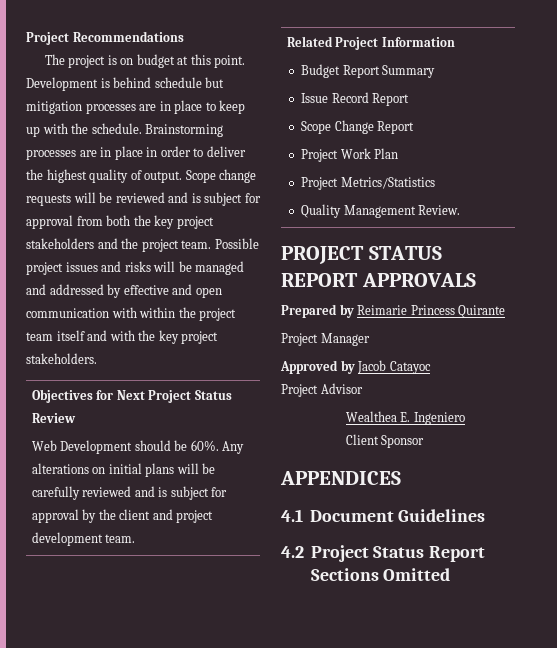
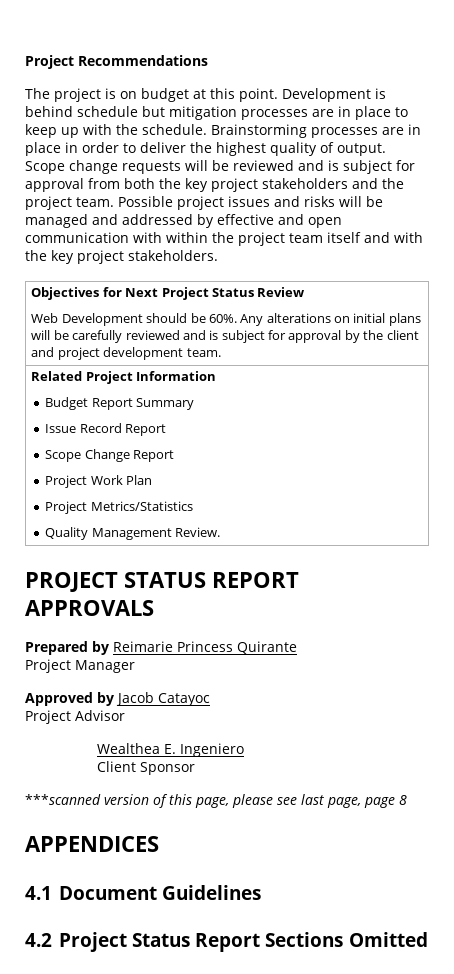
(425, 441) none -> [25,794,407,808] // ***scanned version of this page, please see last page, page 8

